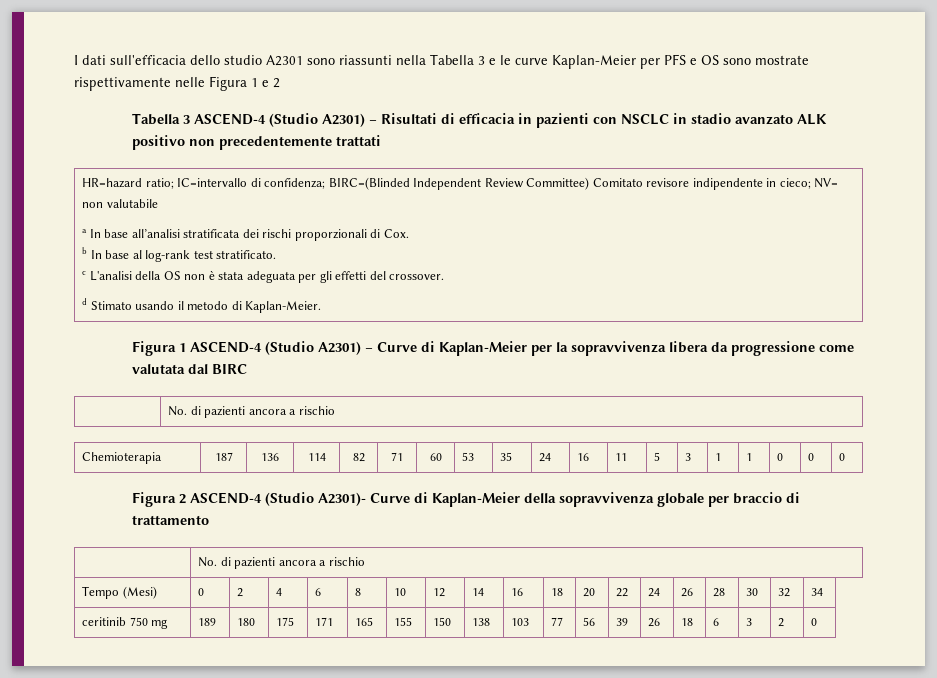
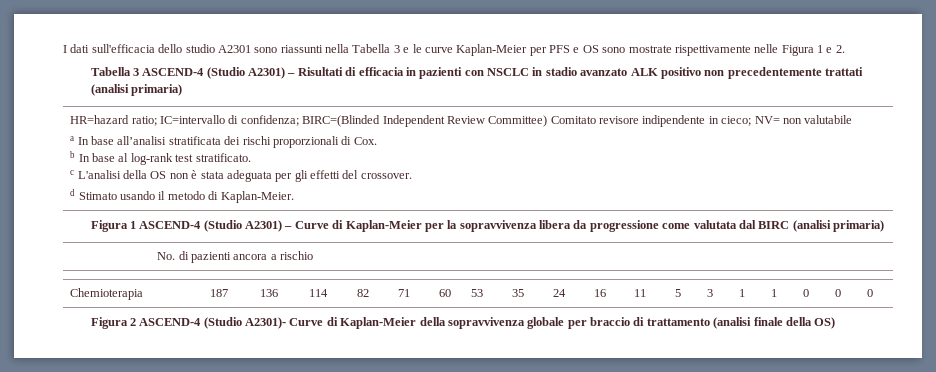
[273,78,280,88] 2 -> [835,45,845,53] 2.
(381, 140) none -> [90,84,182,96] (analisi primaria)
(247, 369) none -> [792,220,885,232] (analisi primaria)
[198,557,365,569] [82,586,157,599] [198,588,205,596] [237,588,244,597] [276,588,283,596] [315,588,322,596] [355,588,362,596] [394,588,407,596] [433,588,446,597] [472,588,485,596] [511,588,524,596] [551,588,564,596] [583,588,596,597] [616,588,629,597] [648,588,661,597] [681,588,694,597] [713,588,726,597] [746,588,759,596] [778,588,791,597] [811,588,824,596] [82,617,169,629] [198,618,217,626] [237,618,256,626] [276,617,295,626] [315,617,334,626] [355,617,374,626] [394,617,413,626] [433,617,452,626] [472,618,491,626] [511,618,530,626] [551,617,564,626] [583,617,596,626] [616,618,629,626] [648,618,661,627] [681,618,694,626] [713,618,720,626] [746,618,753,626] [778,618,785,627] [811,618,818,626] // | No. di pazienti ancora a rischio // Tempo (Mesi) | 0 | 2 | 4 | 6 | 8 | 10 | 12 | 14 | 16 | 18 | 20 | 22 | 24 | 26 | 28 | 30 | 32 | 34 // ceritinib 750 mg | 189 | 180 | 175 | 171 | 165 | 155 | 150 | 138 | 103 | 77 | 56 | 39 | 26 | 18 | 6 | 3 | 2 | 0 -> [713,317,836,329] (analisi finale della OS)

